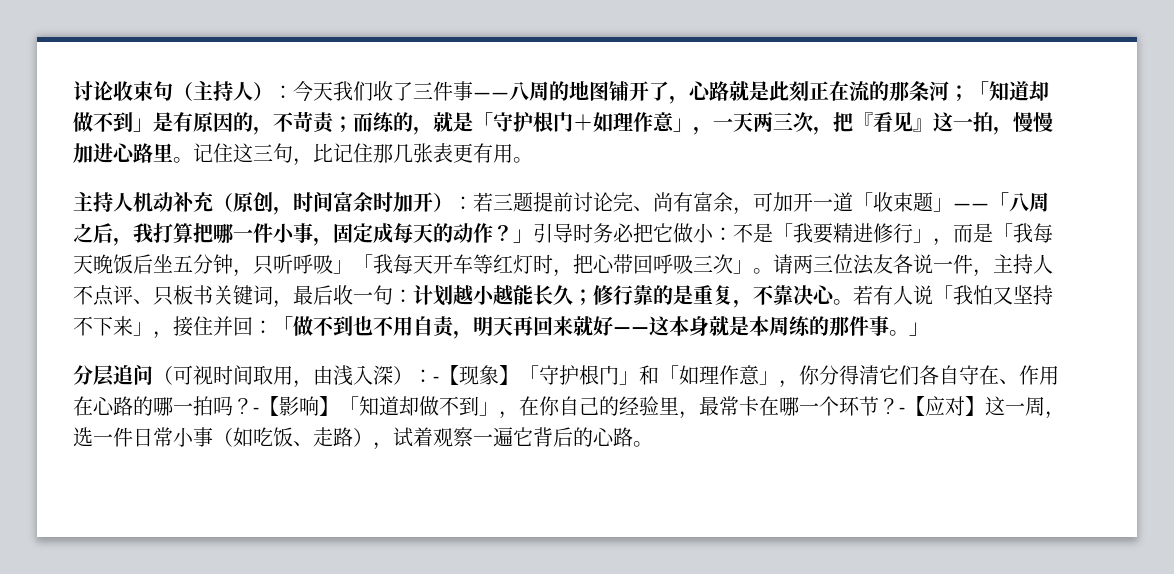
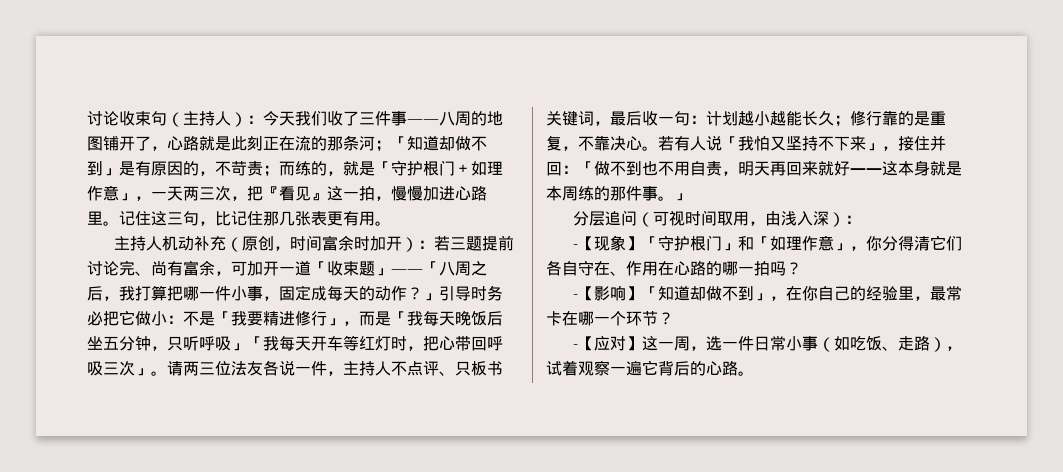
(433, 376) none -> (862, 219) //
(253, 406) none -> (802, 268) //
(899, 406) none -> (674, 318) //

